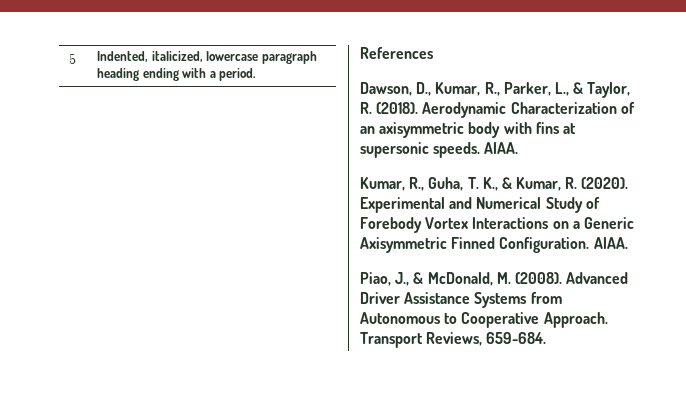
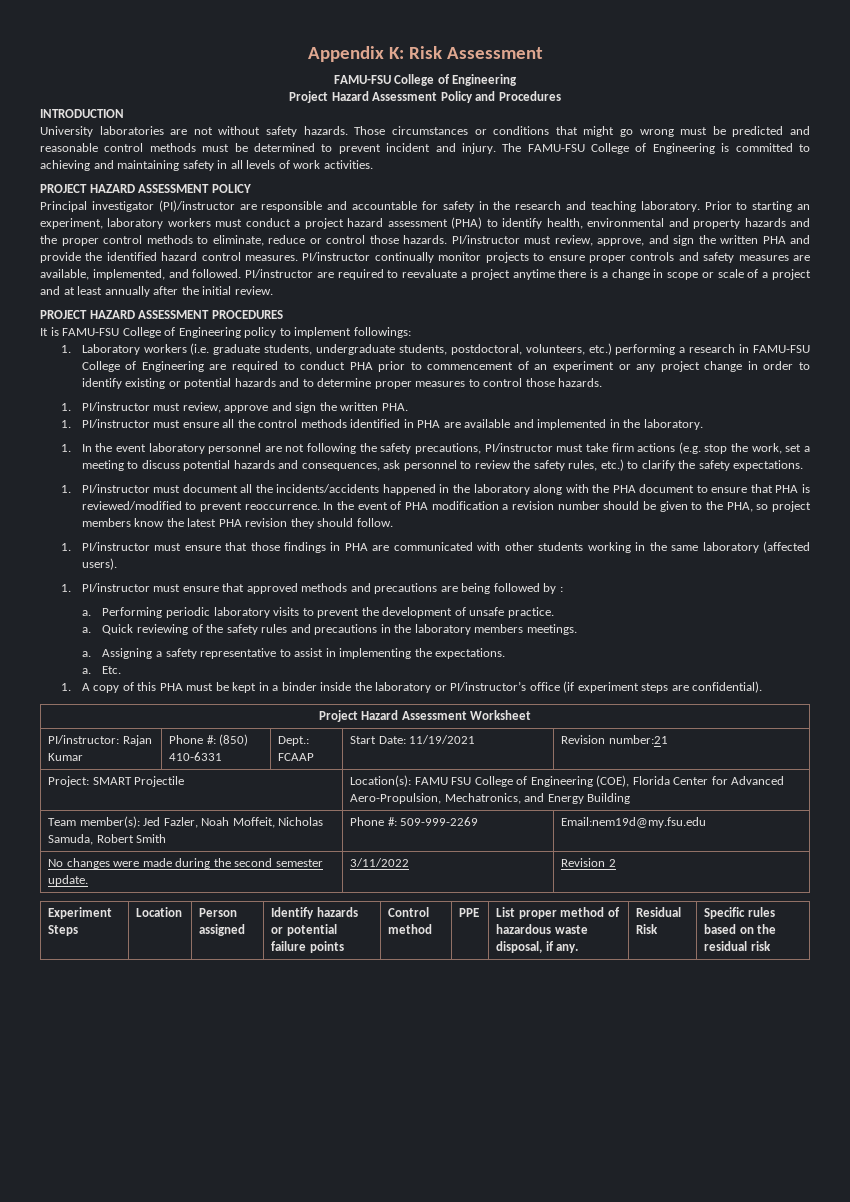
[69,53,77,64] [97,51,317,64] [97,68,257,81] [360,47,433,59] [360,82,631,98] [360,102,635,118] [360,122,576,138] [360,142,519,158] [360,177,629,191] [360,197,600,213] [360,217,634,233] [360,237,628,253] [360,272,629,286] [360,292,562,308] [360,312,608,328] [360,332,547,348] 5 | Indented, italicized, lowercase paragraph heading ending with a period. // References // Dawson, D., Kumar, R., Parker, L., & Taylor, R. (2018). Aerodynamic Characterization of an axisymmetric body with fins at supersonic speeds. AIAA. // Kumar, R., Guha, T. K., & Kumar, R. (2020). Experimental and Numerical Study of Forebody Vortex Interactions on a Generic Axisymmetric Finned Configuration. AIAA. // Piao, J., & McDonald, M. (2008). Advanced Driver Assistance Systems from Autonomous to Cooperative Approach. Transport Reviews, 659-684. -> [307,46,543,62] [333,74,518,86] [289,91,561,103] [40,109,124,118] [40,126,810,137] [40,143,811,154] [40,160,373,171] [40,184,251,193] [40,200,811,212] [40,217,811,229] [40,235,810,246] [40,252,810,263] [40,269,811,280] [40,286,273,297] [40,310,283,319] [40,327,411,338] [60,343,810,355] [81,361,810,372] [81,378,603,389] [60,402,408,413] [60,419,703,430] [60,442,810,454] [81,459,804,471] [60,484,811,495] [81,501,811,512] [81,518,393,529] [60,541,810,553] [81,558,117,570] [60,583,563,594] [81,607,554,618] [81,624,577,635] [81,648,506,659] [81,666,122,674] [60,681,763,693] [318,710,532,722] [48,735,152,746] [48,753,84,761] [169,734,249,746] [169,752,223,761] [278,736,310,746] [278,753,315,761] [350,735,476,744] [561,735,668,744] [48,776,185,787] [350,775,785,787] [350,793,631,804] [48,816,324,828] [48,834,167,845] [350,817,479,826] [561,817,707,828] [48,858,323,869] [48,875,89,886] [350,858,410,867] [561,858,616,867] [48,907,113,919] [48,925,79,936] [136,907,183,917] [199,908,238,917] [199,924,246,936] [271,907,358,919] [271,924,337,936] [271,941,344,953] [388,907,430,917] [388,924,433,934] [459,908,480,917] [496,907,620,919] [496,924,588,934] [496,941,579,953] [636,907,682,917] [636,924,659,934] [704,907,775,919] [704,924,777,934] [704,941,771,951] Appendix K: Risk Assessment // FAMU-FSU College of Engineering // Project Hazard Assessment Policy and Procedures // INTRODUCTION // University laboratories are not without safety hazards. Those circumstances or conditions that might go wrong must be predicted and reasonable control methods must be determined to prevent incident and injury. The FAMU-FSU College of Engineering is committed to achieving and maintaining safety in all levels of work activities. // PROJECT HAZARD ASSESSMENT POLICY // Principal investigator (PI)/instructor are responsible and accountable for safety in the research and teaching laboratory. Prior to starting an experiment, laboratory workers must conduct a project hazard assessment (PHA) to identify health, environmental and property hazards and the proper control methods to eliminate, reduce or control those hazards. PI/instructor must review, approve, and sign the written PHA and provide the identified hazard control measures. PI/instructor continually monitor projects to ensure proper controls and safety measures are available, implemented, and followed. PI/instructor are required to reevaluate a project anytime there is a change in scope or scale of a project and at least annually after the initial review. // PROJECT HAZARD ASSESSMENT PROCEDURES // It is FAMU-FSU College of Engineering policy to implement followings: // 1. Laboratory workers (i.e. graduate students, undergraduate students, postdoctoral, volunteers, etc.) performing a research in FAMU-FSU College of Engineering are required to conduct PHA prior to commencement of an experiment or any project change in order to identify existing or potential hazards and to determine proper measures to control those hazards. // 1. PI/instructor must review, approve and sign the written PHA. // 1. PI/instructor must ensure all the control methods identified in PHA are available and implemented in the laboratory. // 1. In the event laboratory personnel are not following the safety precautions, PI/instructor must take firm actions (e.g. stop the work, set a meeting to discuss potential hazards and consequences, ask personnel to review the safety rules, etc.) to clarify the safety expectations. // 1. PI/instructor must document all the incidents/accidents happened in the laboratory along with the PHA document to ensure that PHA is reviewed/modified to prevent reoccurrence. In the event of PHA modification a revision number should be given to the PHA, so project members know the latest PHA revision they should follow. // 1. PI/instructor must ensure that those findings in PHA are communicated with other students working in the same laboratory (affected users). // 1. PI/instructor must ensure that approved methods and precautions are being followed by : // a. Performing periodic laboratory visits to prevent the development of unsafe practice. // a. Quick reviewing of the safety rules and precautions in the laboratory members meetings. // a. Assigning a safety representative to assist in implementing the expectations. // a. Etc. // 1. A copy of this PHA must be kept in a binder inside the laboratory or PI/instructor’s office (if experiment steps are confidential). // Project Hazard Assessment Worksheet // PI/instructor: Rajan Kumar | Phone #: (850) 410-6331 | Dept.: FCAAP | Start Date: 11/19/2021 | Revision number:21 // Project: SMART Projectile | Location(s): FAMU FSU College of Engineering (COE), Florida Center for Advanced Aero-Propulsion, Mechatronics, and Energy Building // Team member(s): Jed Fazler, Noah Moffeit, Nicholas Samuda, Robert Smith | Phone #: 509-999-2269 | Email:nem19d@my.fsu.edu // No changes were made during the second semester update. | 3/11/2022 | Revision 2 // Experiment Steps | Location | Person assigned | Identify hazards or potential failure points | Control method | PPE | List proper method of hazardous waste disposal, if any. | Residual Risk | Specific rules based on the residual risk

